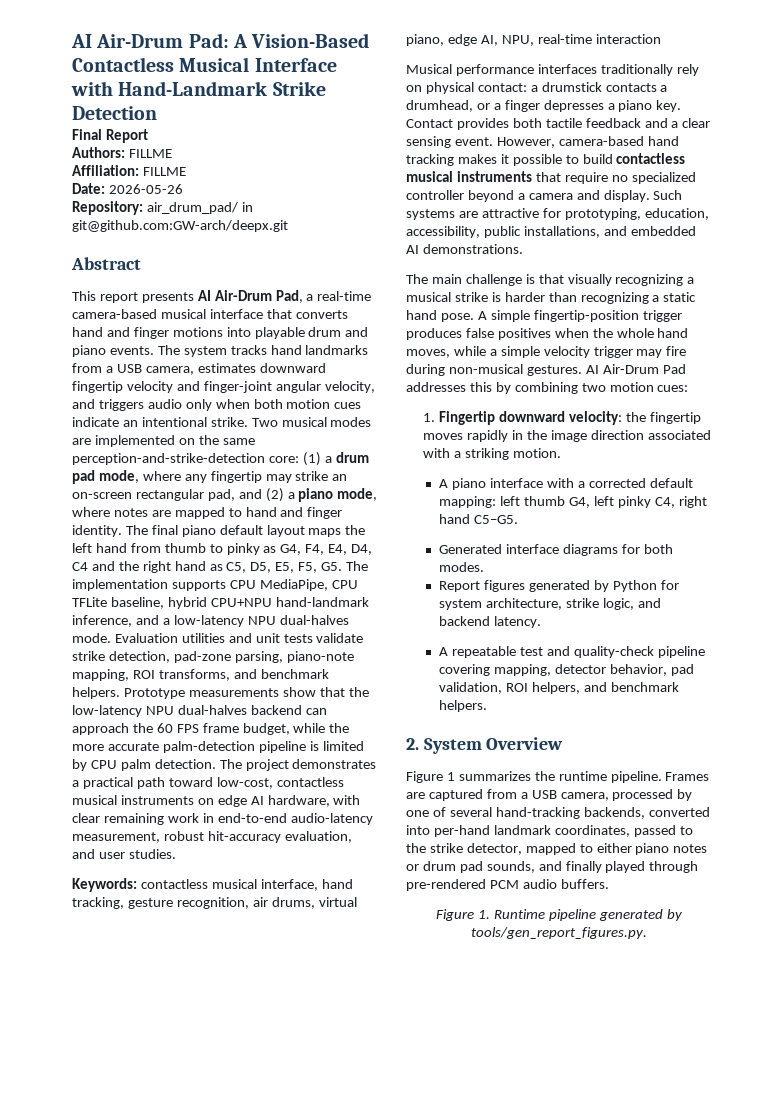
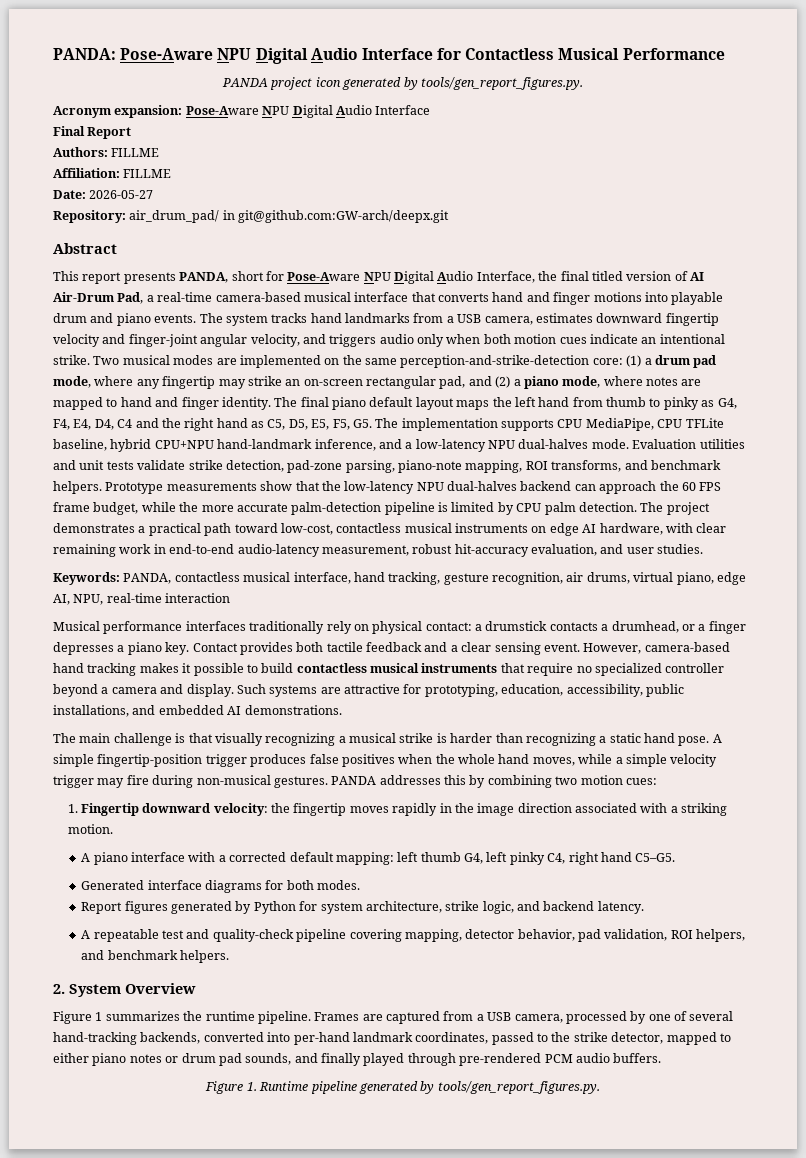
[71,33,370,48] [72,57,337,72] [71,81,326,96] [72,106,157,120] AI Air-Drum Pad: A Vision-Based Contactless Musical Interface with Hand-Landmark Strike Detection -> [53,48,725,64] [222,77,583,90] [53,105,431,118] PANDA: Pose-Aware NPU Digital Audio Interface for Contactless Musical Performance // PANDA project icon generated by tools/gen_report_figures.py. // Acronym expansion: Pose-Aware NPU Digital Audio Interface
[108,184,183,194] 2026-05-26 -> [89,190,154,199] 2026-05-27
(194, 297) none -> [179,271,688,284] PANDA, short for Pose-Aware NPU Digital Audio Interface, the final titled version of
(137, 885) none -> [123,573,172,584] PANDA,
[585,364,686,374] AI Air-Drum Pad -> [331,776,377,785] PANDA

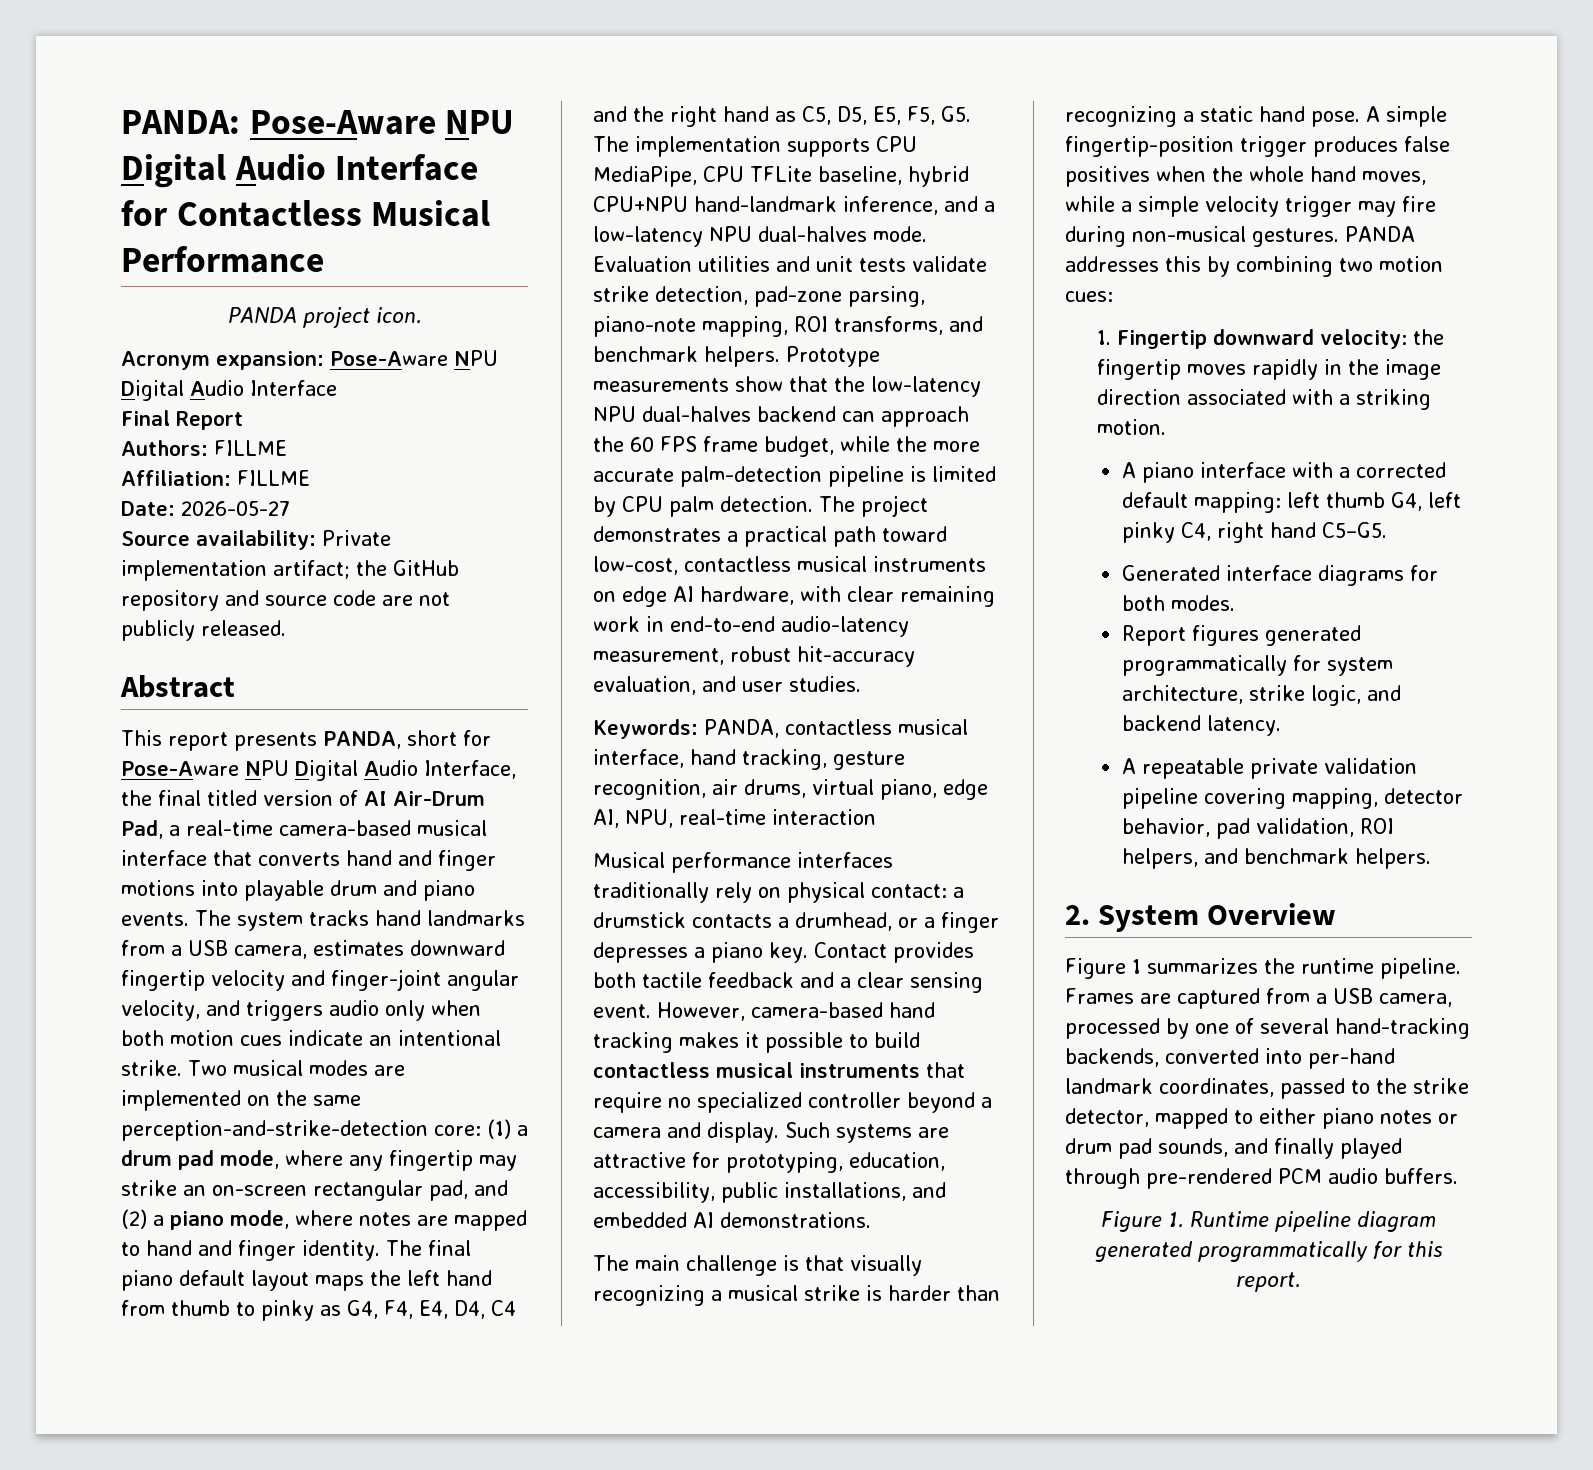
[315,77,583,90] icon generated by tools/gen_report_figures.py. -> [375,307,422,324] icon.
[53,210,450,223] Repository: air_drum_pad/ in git@github.com:GW-arch/deepx.git -> [121,530,391,550] [121,560,459,581] [121,590,450,611] [121,620,286,641] Source availability: Private implementation artifact; the GitHub repository and source code are not publicly released.
[235,901,296,914] by Python -> [1121,655,1287,676] programmatically
[162,929,294,942] test and quality-check -> [1249,758,1417,779] private validation
[358,1081,600,1094] generated by tools/gen_report_figures.py. -> [1357,1211,1436,1232] [1094,1241,1443,1262] [1236,1272,1301,1292] diagram generated programmatically for this report.

